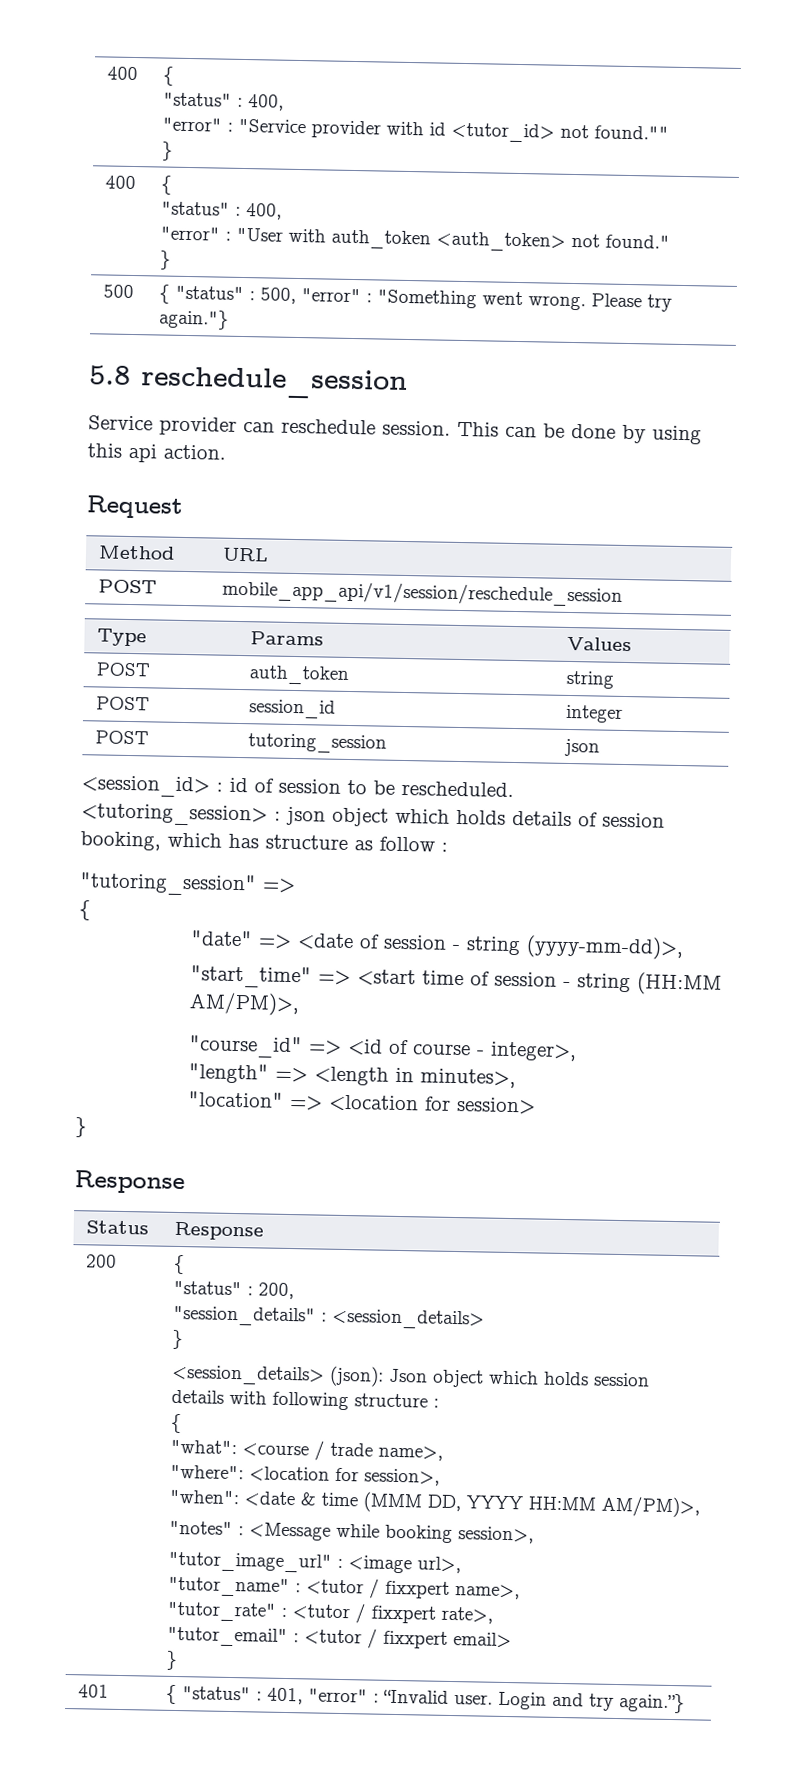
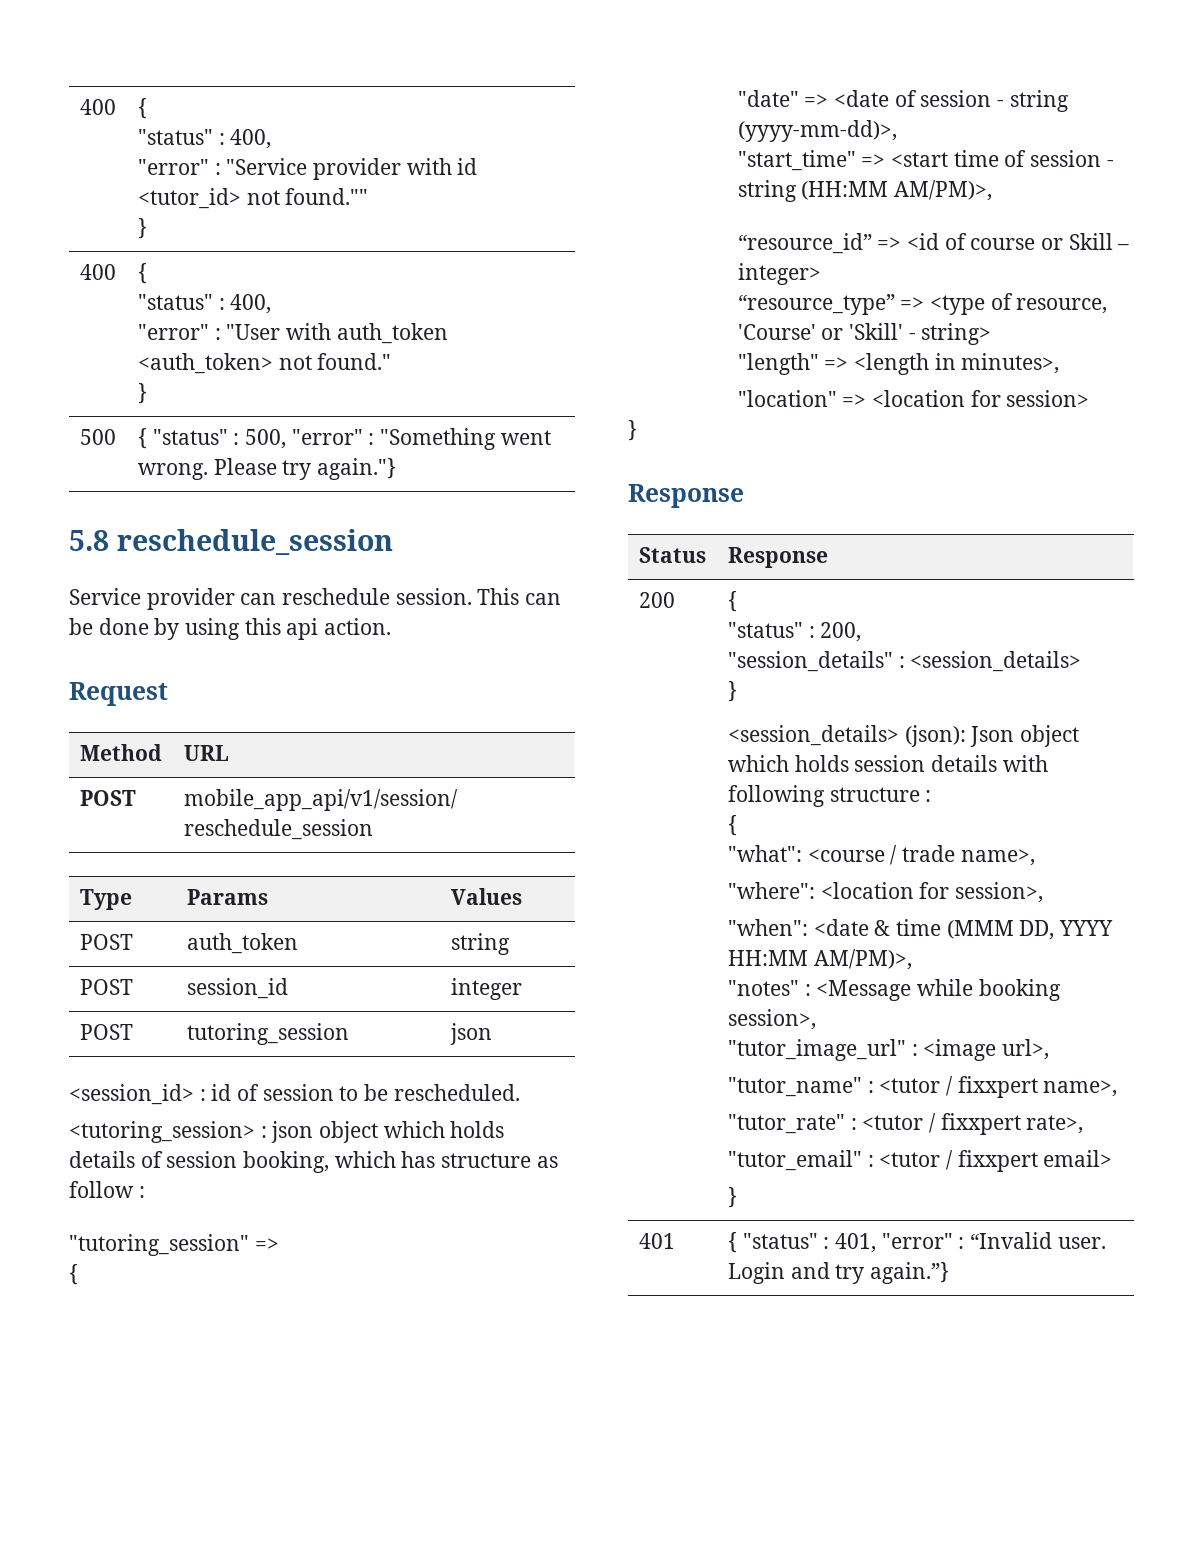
[188,1035,304,1059] "course_id" -> [737,233,872,254] “resource_id”
[476,1041,578,1062] - integer>, -> [1041,233,1130,250] [737,263,821,285] [737,293,1108,315] [737,323,992,345] or Skill – integer> // “resource_type” => <type of resource, 'Course' or 'Skill' - string>

